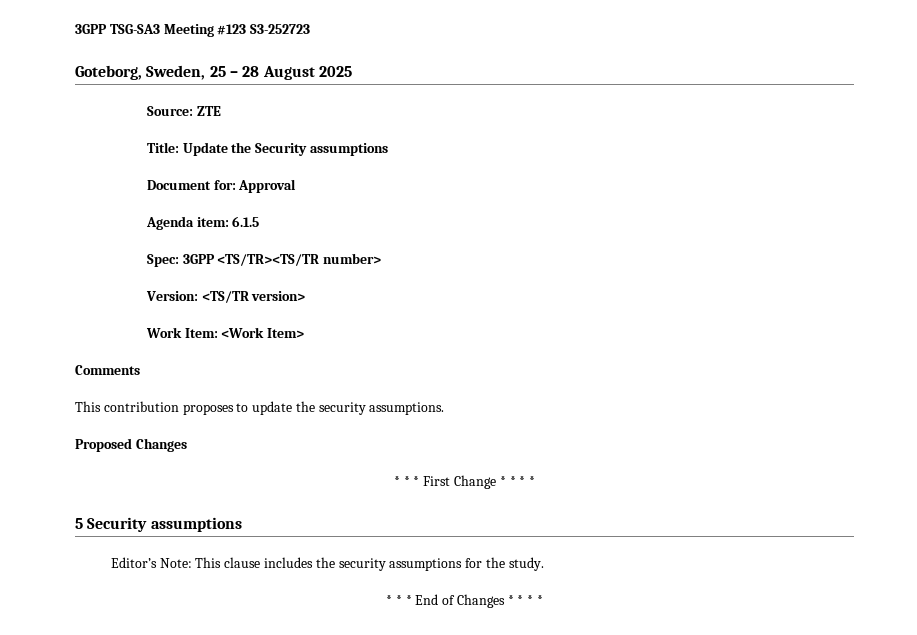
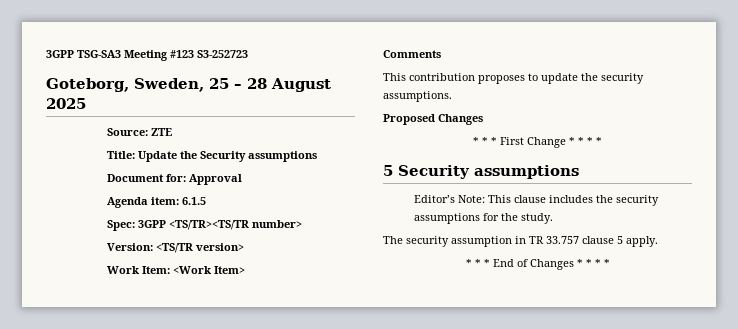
(544, 564) none -> [383,236,658,247] // The security assumption in TR 33.757 clause 5 apply.

